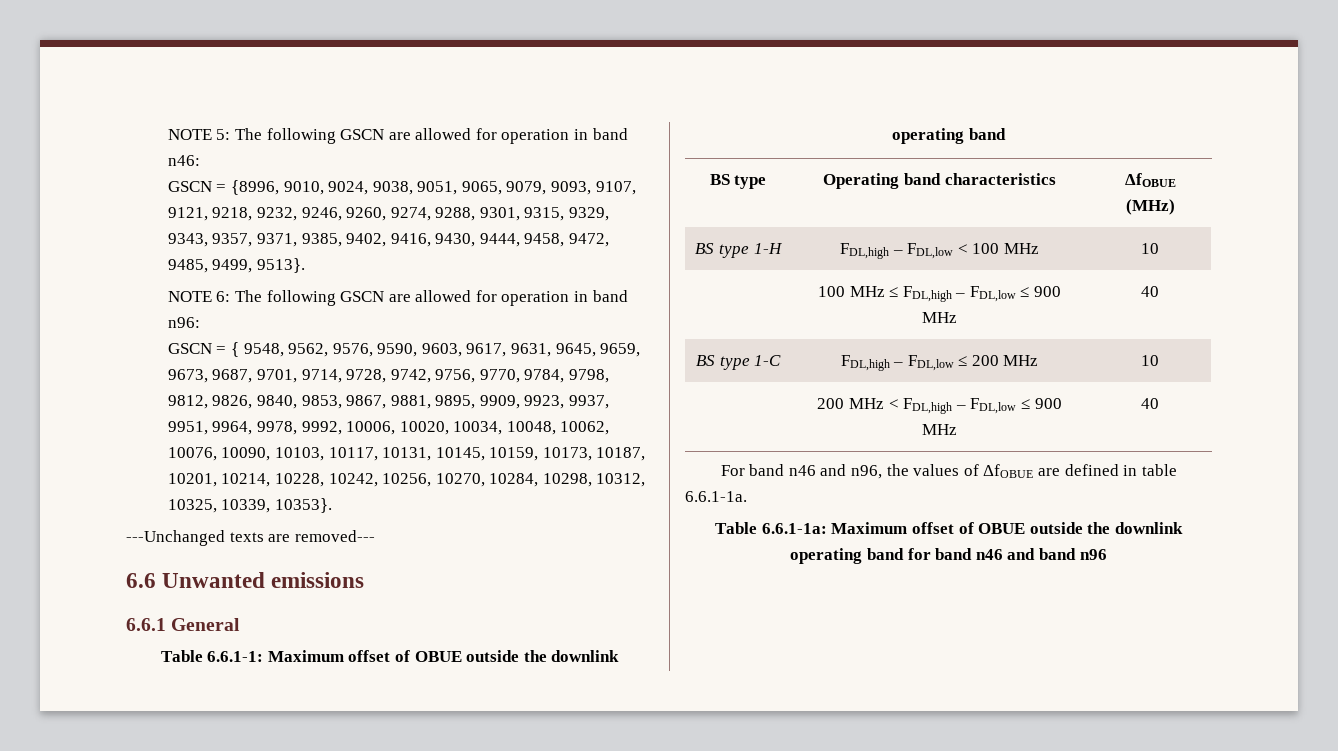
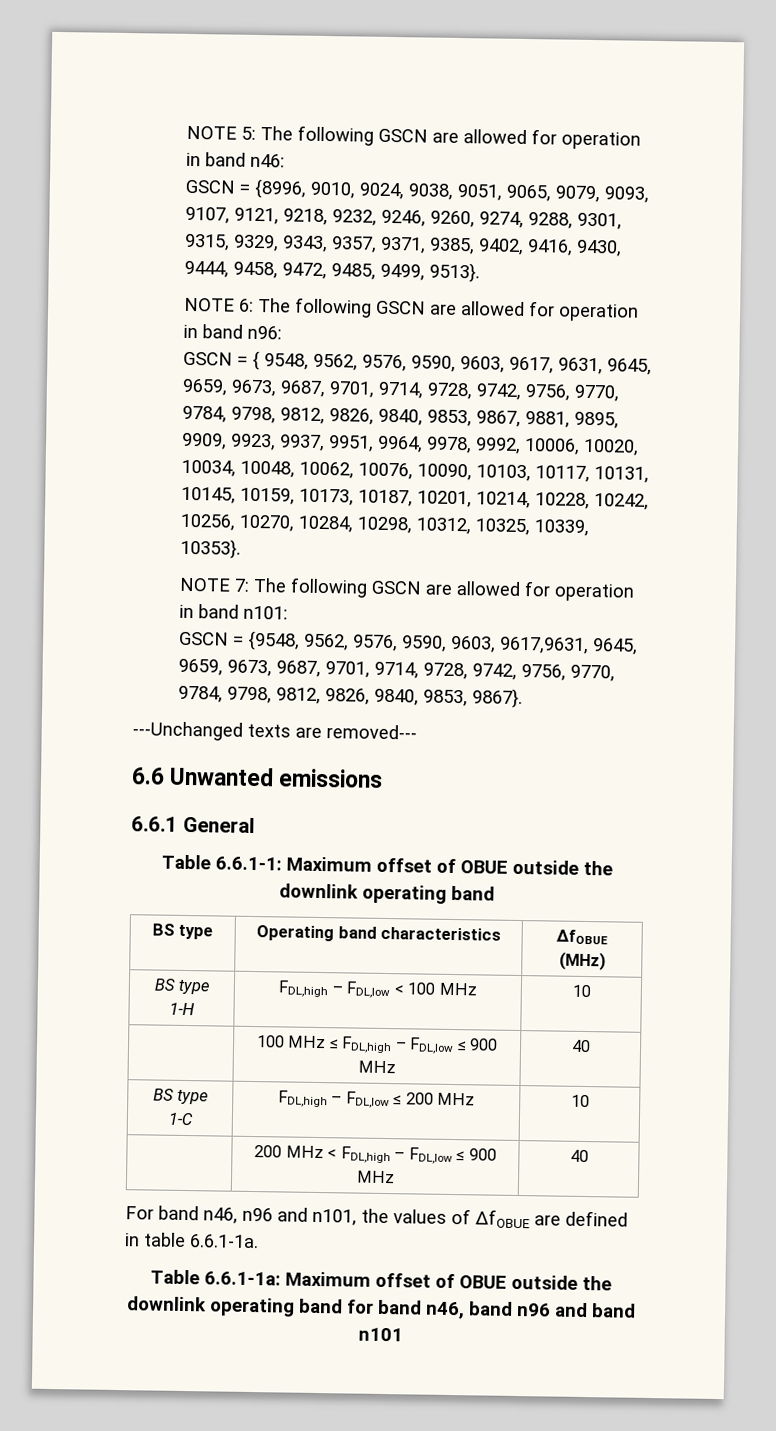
(332, 505) none -> [178,577,634,602] [178,604,288,620] [178,630,638,655] [177,658,615,682] [177,685,523,709] // NOTE 7: The following GSCN are allowed for operation in band n101: // GSCN = {9548, 9562, 9576, 9590, 9603, 9617,9631, 9645, 9659, 9673, 9687, 9701, 9714, 9728, 9742, 9756, 9770, 9784, 9798, 9812, 9826, 9840, 9853, 9867}.
[788,464,882,479] n46 and n96, -> [203,1207,357,1226] n46, n96 and n101,
[975,549,1003,560] n46 -> [424,1301,551,1320] n46, band n96
[1079,549,1107,560] n96 -> [357,1327,403,1342] n101

